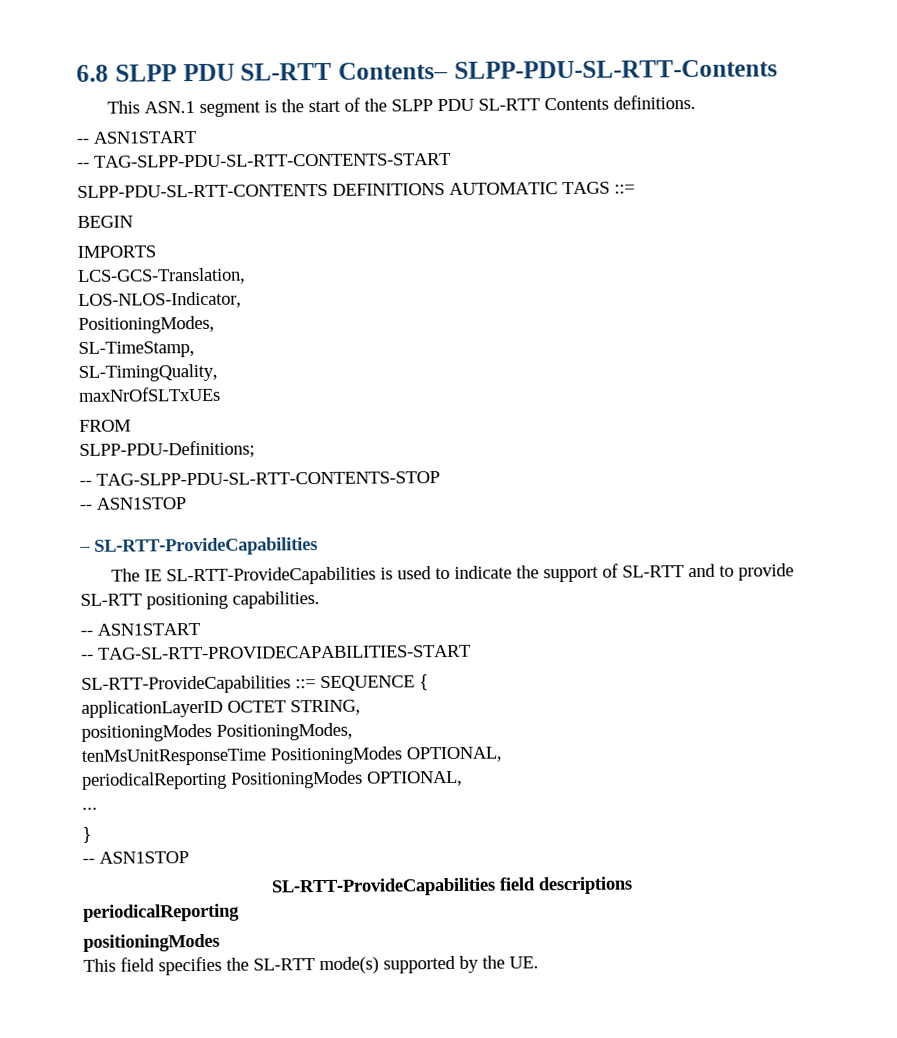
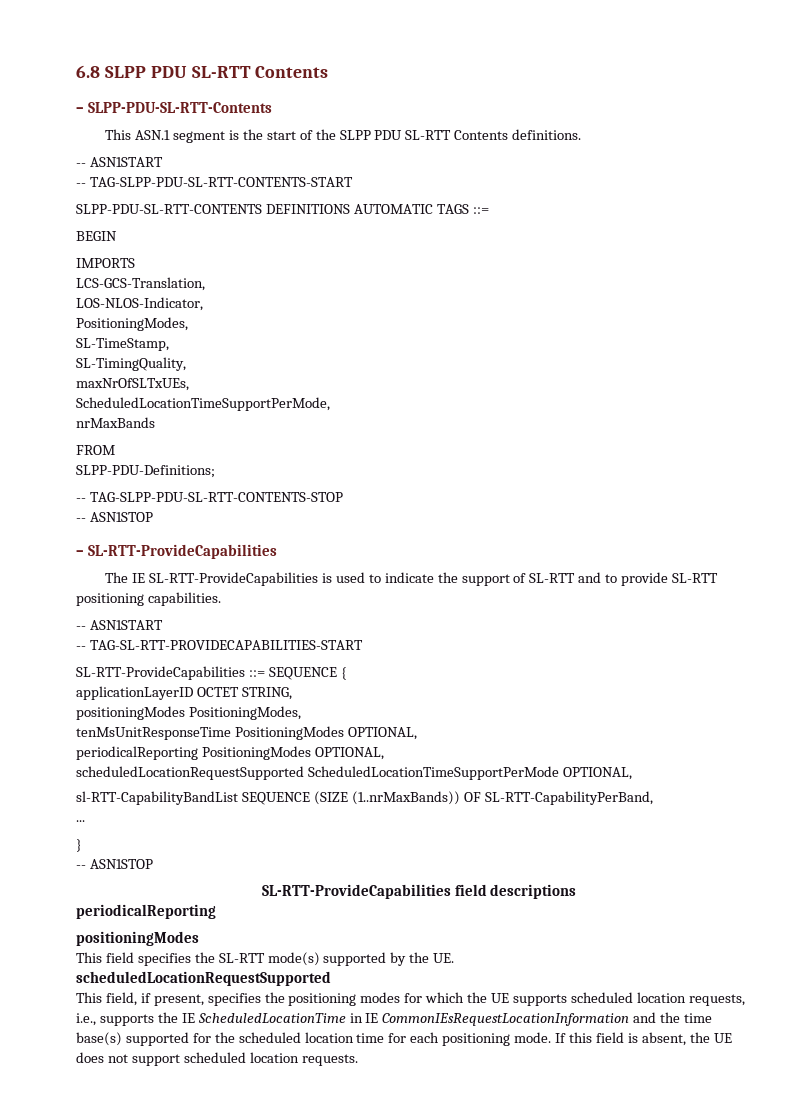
[338,61,448,80] Contents– -> [255,66,329,78] [76,107,84,113] Contents // –
[78,386,221,402] maxNrOfSLTxUEs -> [76,378,189,391] [76,397,330,411] [76,417,155,428] maxNrOfSLTxUEs, // ScheduledLocationTimeSupportPerMode, // nrMaxBands
(463, 778) none -> [76,766,632,780] [76,791,653,805] // scheduledLocationRequestSupported ScheduledLocationTimeSupportPerMode OPTIONAL, // sl-RTT-CapabilityBandList SEQUENCE (SIZE (1..nrMaxBands)) OF SL-RTT-CapabilityPerBand,
(539, 962) none -> [76,971,331,986] [76,992,745,1006] [76,1012,713,1026] [76,1032,732,1046] [76,1052,358,1066] // scheduledLocationRequestSupported // This field, if present, specifies the positioning modes for which the UE supports scheduled location requests, i.e., supports the IE ScheduledLocationTime in IE CommonIEsRequestLocationInformation and the time base(s) supported for the scheduled location time for each positioning mode. If this field is absent, the UE does not support scheduled location requests.

